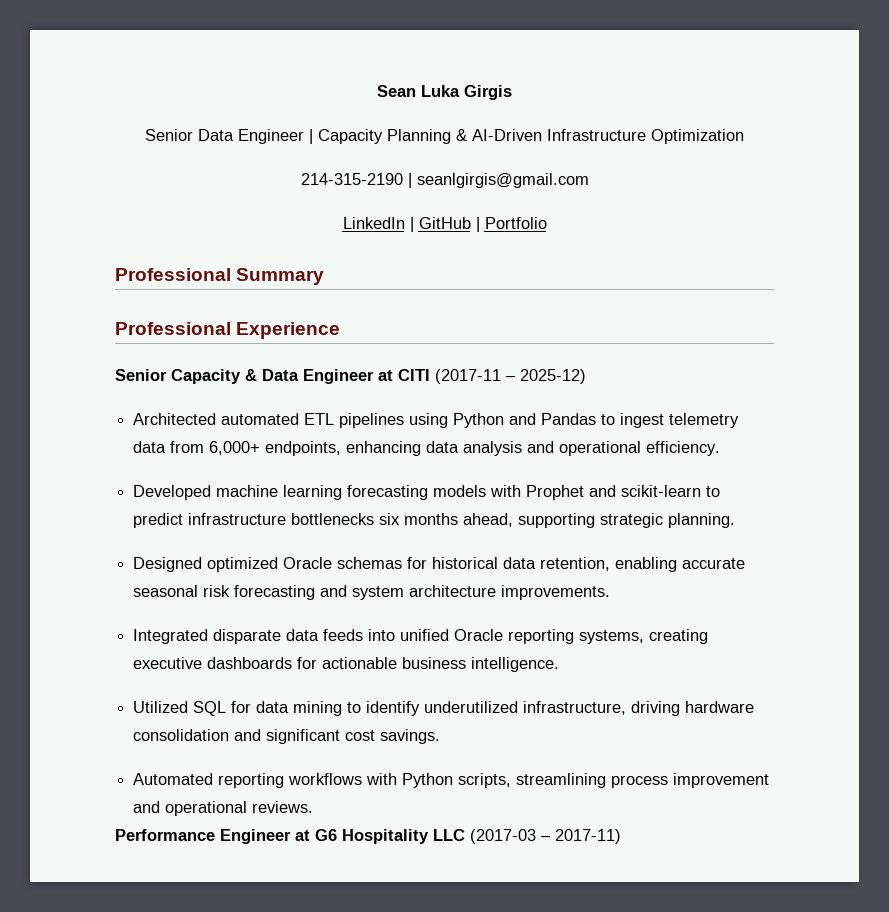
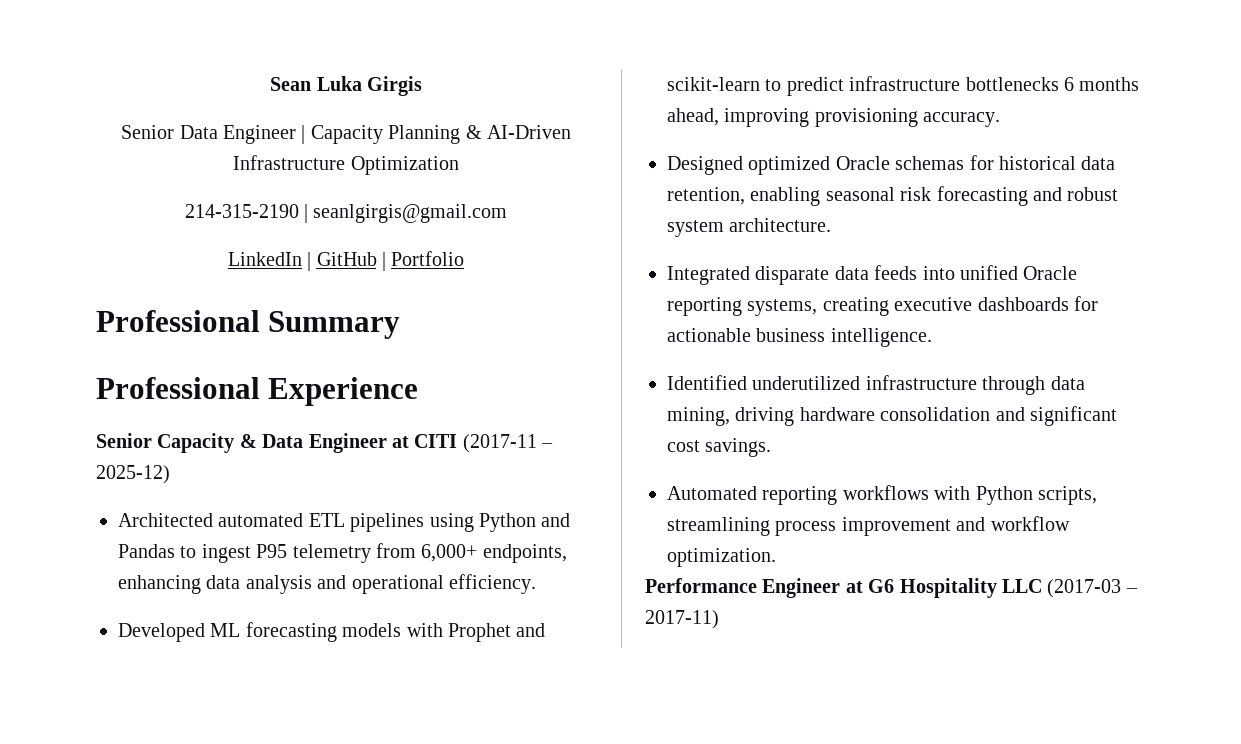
[669,413,740,428] [133,441,167,453] telemetry data -> [256,544,371,563] P95 telemetry
[216,485,343,500] machine learning -> [210,623,241,637] ML
[379,513,401,525] six -> [1064,77,1074,91] 6
[518,513,736,528] supporting strategic planning. -> [724,108,1001,127] improving provisioning accuracy.
[682,558,746,569] accurate -> (821, 196) none
[352,585,611,600] system architecture improvements. -> [1067,187,1119,201] [667,218,832,237] robust system architecture.
[133,701,627,716] Utilized SQL for data mining to identify underutilized infrastructure, -> [667,375,1085,395] [667,407,730,426] Identified underutilized infrastructure through data mining,
[165,801,314,816] operational reviews. -> [990,516,1070,531] [667,548,776,567] workflow optimization.

